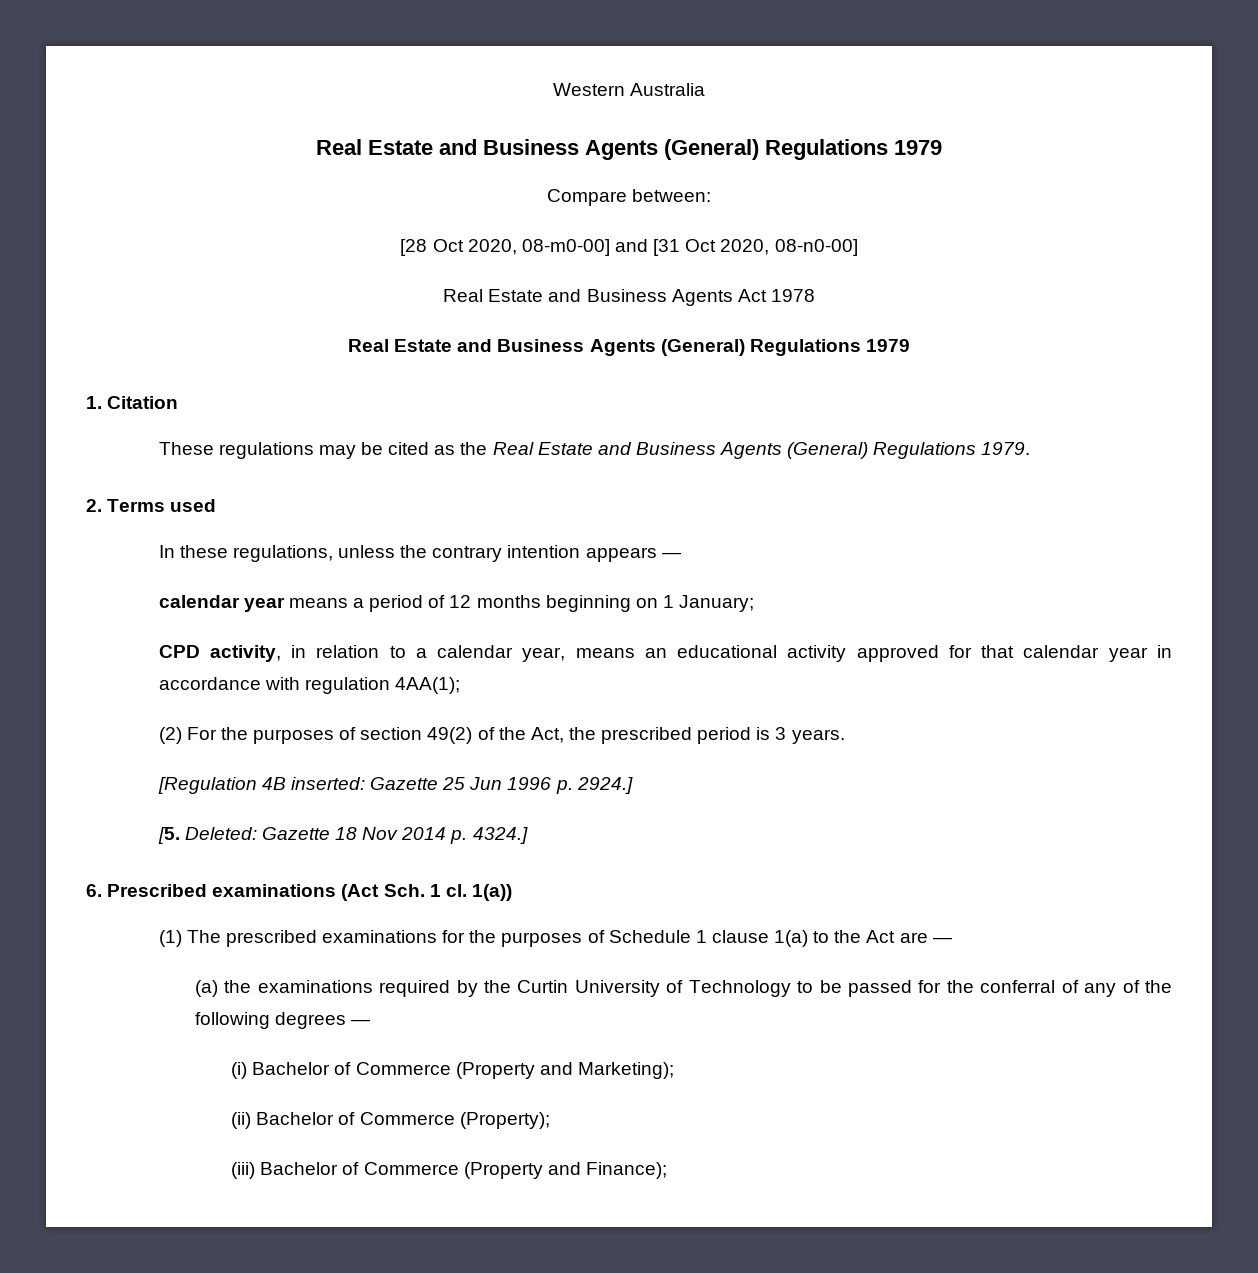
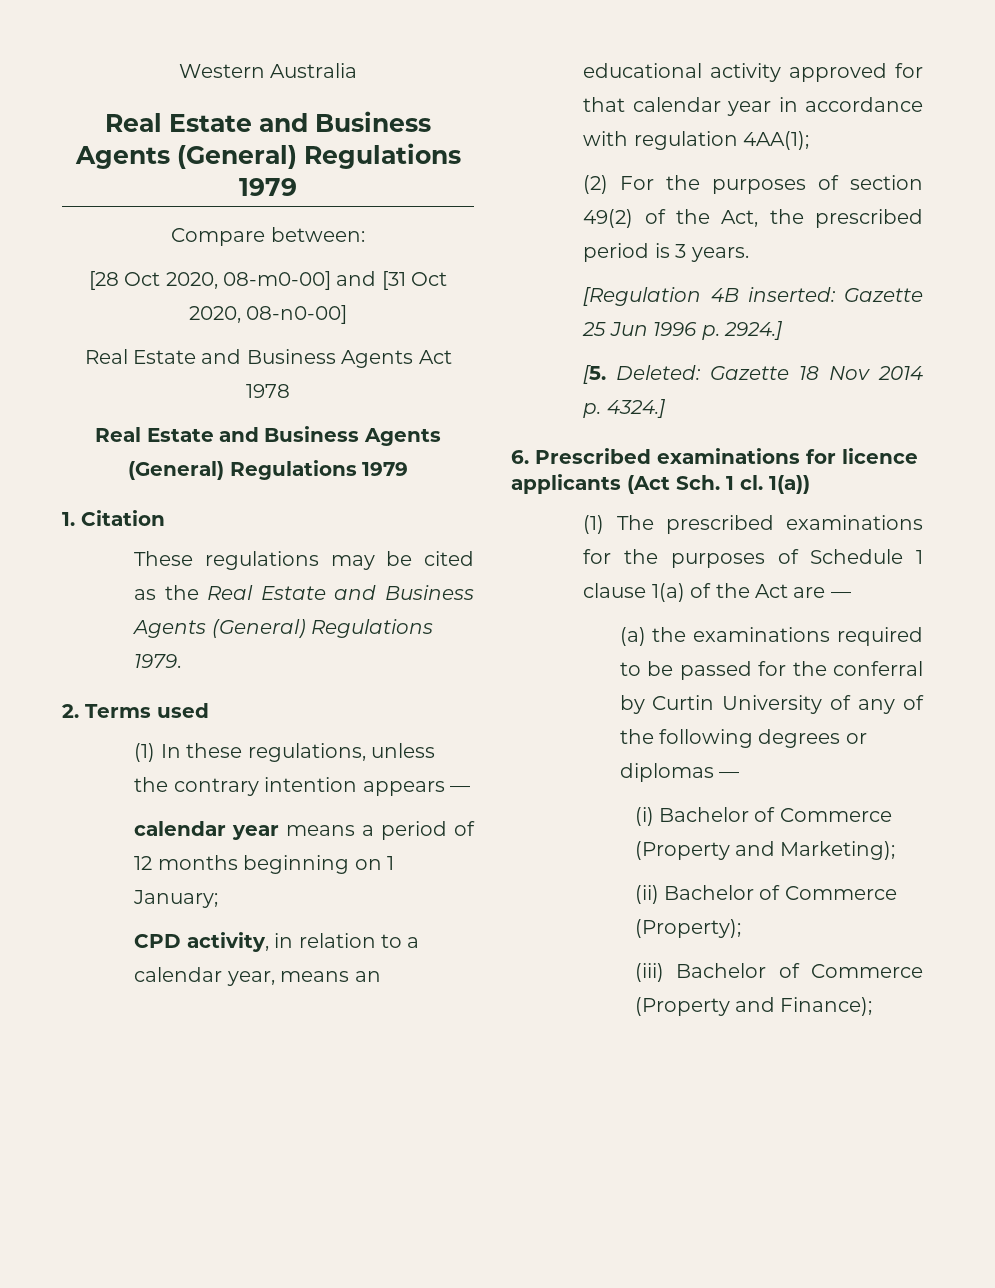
(217, 505) none -> [134,743,156,762] (1)
(337, 890) none -> [806,448,918,464] [511,474,621,494] for licence applicants
[813,931,830,943] to -> [690,583,712,598] of
[456,980,791,997] by the Curtin University of Technology -> (923, 636) none
(1056, 986) none -> [619,695,823,714] by Curtin University
(347, 1020) none -> [845,733,867,744] [619,763,714,782] or diplomas

